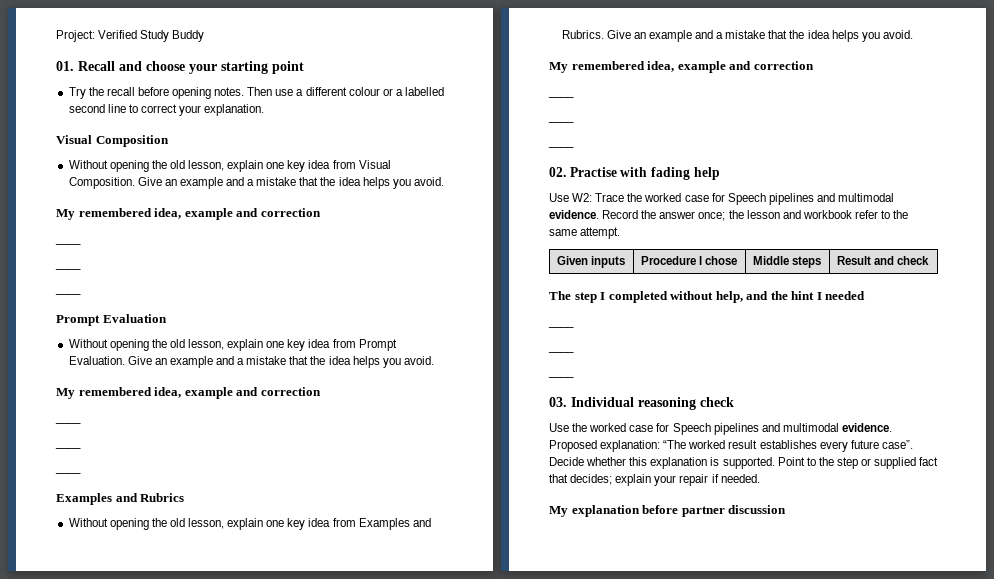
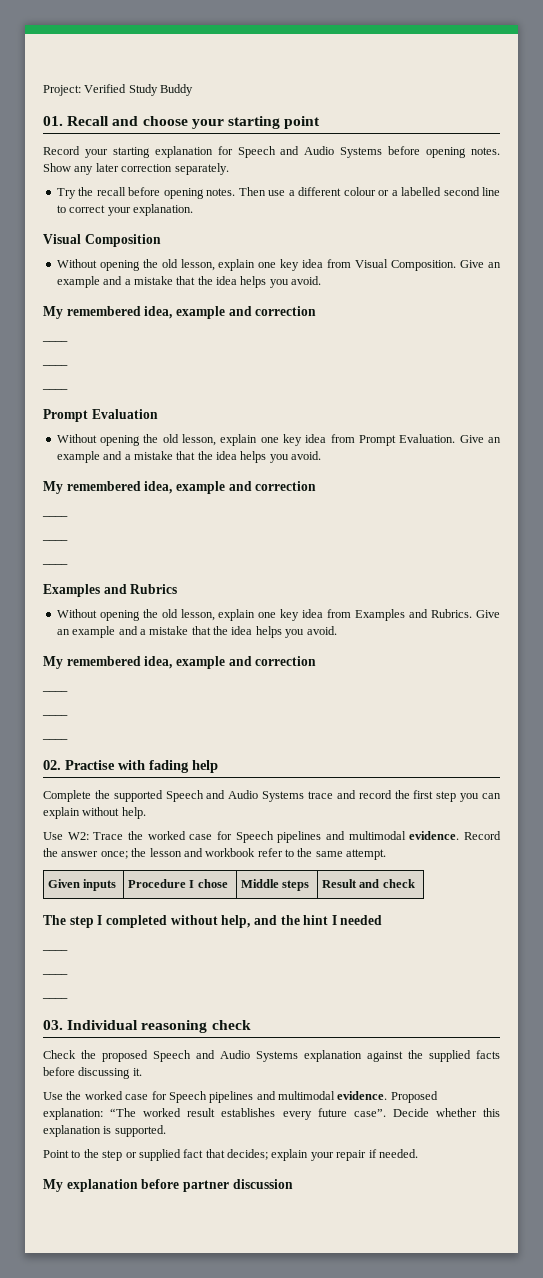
(304, 67) none -> [43,146,501,158] [43,163,229,175] // Record your starting explanation for Speech and Audio Systems before opening notes. Show any later correction separately.
(720, 173) none -> [43,790,501,802] [43,807,146,819] // Complete the supported Speech and Audio Systems trace and record the first step you can explain without help.
(734, 402) none -> [43,1050,500,1062] [43,1067,142,1079] // Check the proposed Speech and Audio Systems explanation against the supplied facts before discussing it.
(775, 463) none -> (166, 1131) //

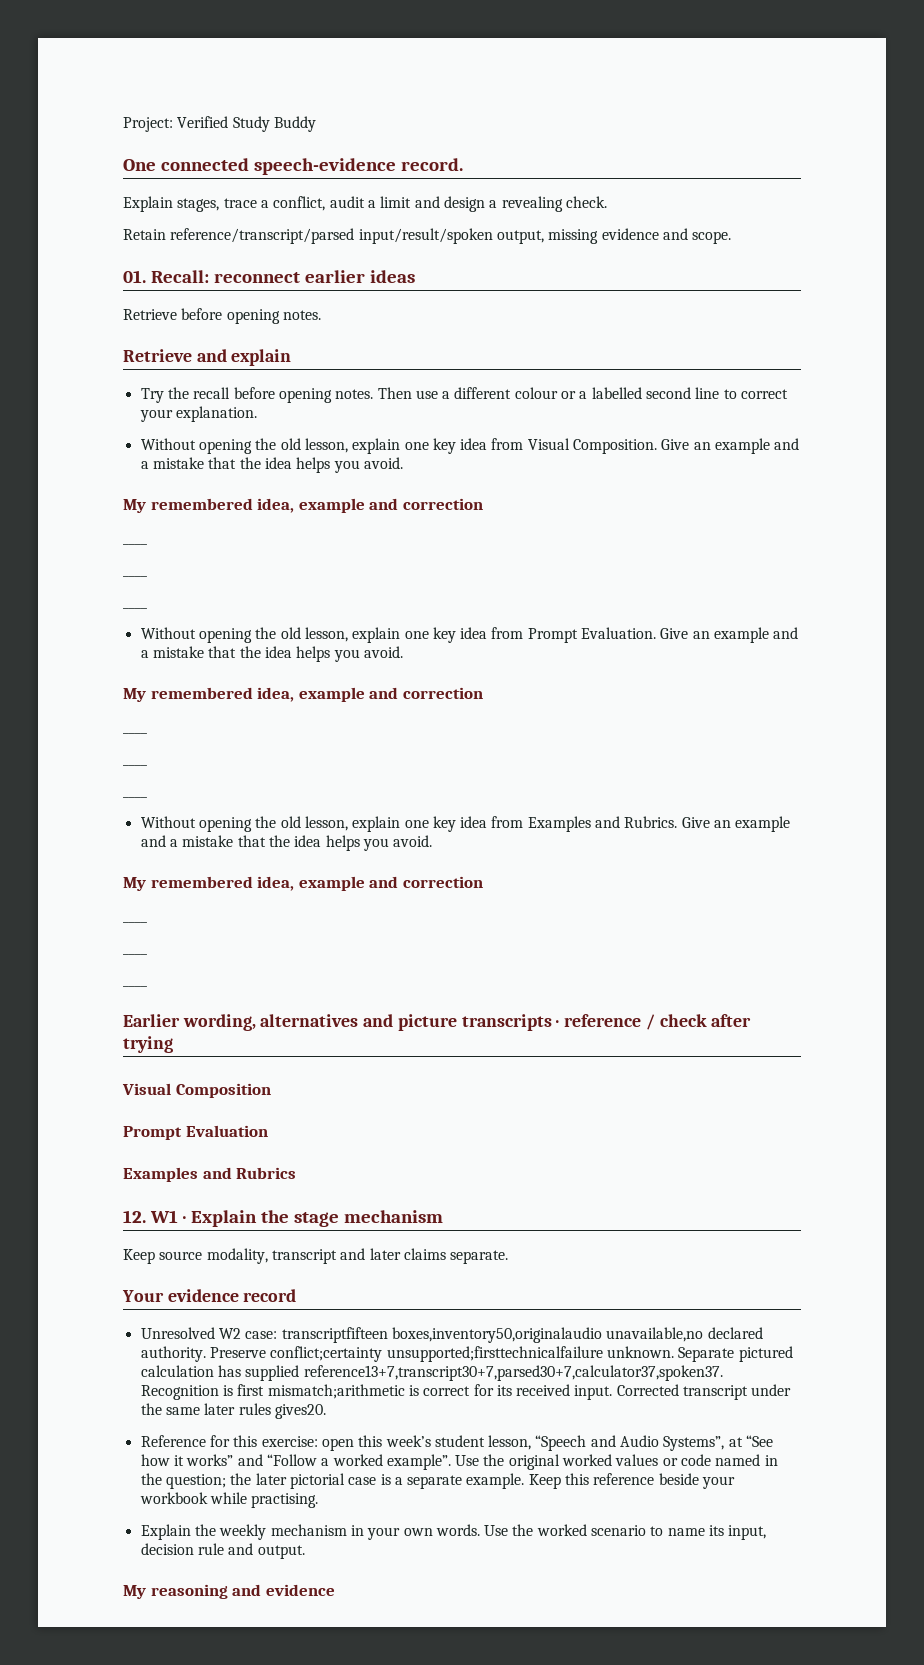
[43,116,321,129] [43,146,501,158] [43,163,229,175] 01. Recall and choose your starting point // Record your starting explanation for Speech and Audio Systems before opening notes. Show any later correction separately. -> [123,158,463,175] [123,196,607,212] [123,228,732,244] [123,270,415,283] [123,308,321,324] [123,349,292,366] One connected speech-evidence record. // Explain stages, trace a conflict, audit a limit and design a revealing check. // Retain reference/transcript/parsed input/result/spoken output, missing evidence and scope. // 01. Recall: reconnect earlier ideas // Retrieve before opening notes. // Retrieve and explain
[43,234,161,247] // Visual Composition -> (257, 414) none
[43,409,158,422] // Prompt Evaluation -> (147, 608) none
[43,584,178,597] // Examples and Rubrics -> (147, 797) none
[43,760,218,773] [43,790,501,802] [43,807,146,819] [43,831,502,843] [43,848,387,860] [48,879,117,891] [128,879,228,888] [241,879,310,891] [322,879,415,888] [43,915,383,928] [42,949,68,951] [42,973,68,975] [42,997,68,999] [43,1020,251,1033] [43,1050,500,1062] [43,1067,142,1079] [43,1091,438,1103] [43,1108,501,1120] [43,1125,166,1137] [43,1149,418,1161] [43,1179,293,1192] 02. Practise with fading help // Complete the supported Speech and Audio Systems trace and record the first step you can explain without help. // Use W2: Trace the worked case for Speech pipelines and multimodal evidence. Record the answer once; the lesson and workbook refer to the same attempt. // Given inputs | Procedure I chose | Middle steps | Result and check // The step I completed without help, and the hint I needed // ____ // ____ // ____ // 03. Individual reasoning check // Check the proposed Speech and Audio Systems explanation against the supplied facts before discussing it. // Use the worked case for Speech pipelines and multimodal evidence. Proposed explanation: “The worked result establishes every future case”. Decide whether this explanation is supported. // Point to the step or supplied fact that decides; explain your repair if needed. // My explanation before partner discussion -> [123,1014,752,1031] [123,1036,173,1053] [122,1083,271,1098] [123,1125,268,1140] [123,1167,297,1182] [123,1210,443,1227] [123,1248,509,1264] [122,1289,297,1302] [140,1327,763,1343] [140,1346,793,1362] [140,1365,723,1381] [140,1384,792,1400] [140,1403,326,1419] [140,1435,774,1451] [140,1454,778,1470] [140,1473,736,1489] [139,1492,319,1508] [140,1524,767,1540] [140,1543,305,1559] [123,1584,335,1599] Earlier wording, alternatives and picture transcripts · reference / check after trying // Visual Composition // Prompt Evaluation // Examples and Rubrics // 12. W1 · Explain the stage mechanism // Keep source modality, transcript and later claims separate. // Your evidence record // Unresolved W2 case: transcriptfifteen boxes,inventory50,originalaudio unavailable,no declared authority. Preserve conflict;certainty unsupported;firsttechnicalfailure unknown. Separate pictured calculation has supplied reference13+7,transcript30+7,parsed30+7,calculator37,spoken37. Recognition is first mismatch;arithmetic is correct for its received input. Corrected transcript under the same later rules gives20. // Reference for this exercise: open this week’s student lesson, “Speech and Audio Systems”, at “See how it works” and “Follow a worked example”. Use the original worked values or code named in the question; the later pictorial case is a separate example. Keep this reference beside your workbook while practising. // Explain the weekly mechanism in your own words. Use the worked scenario to name its input, decision rule and output. // My reasoning and evidence

